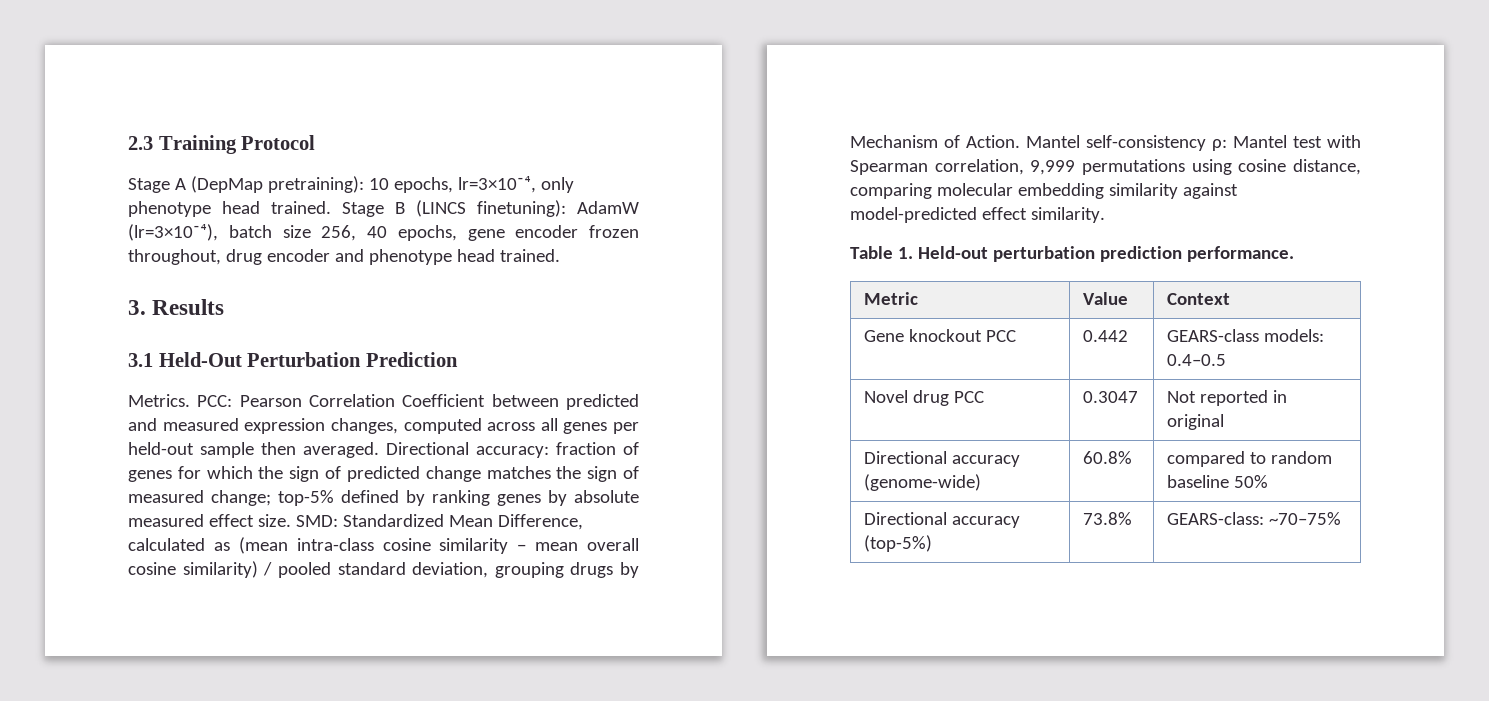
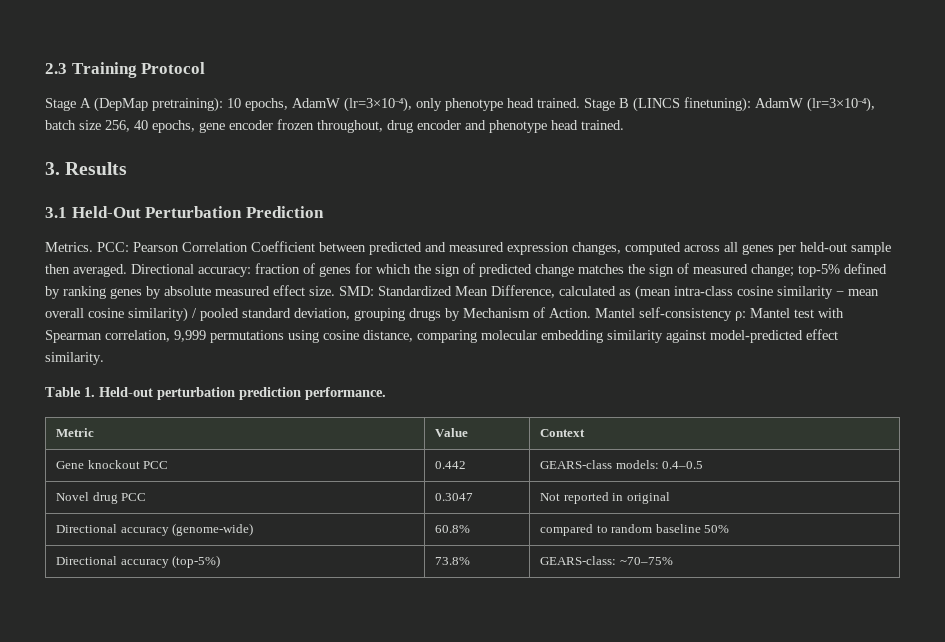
[457,176,536,193] lr=3×10⁻⁴, -> [292,97,412,112] AdamW (lr=3×10⁻⁴),

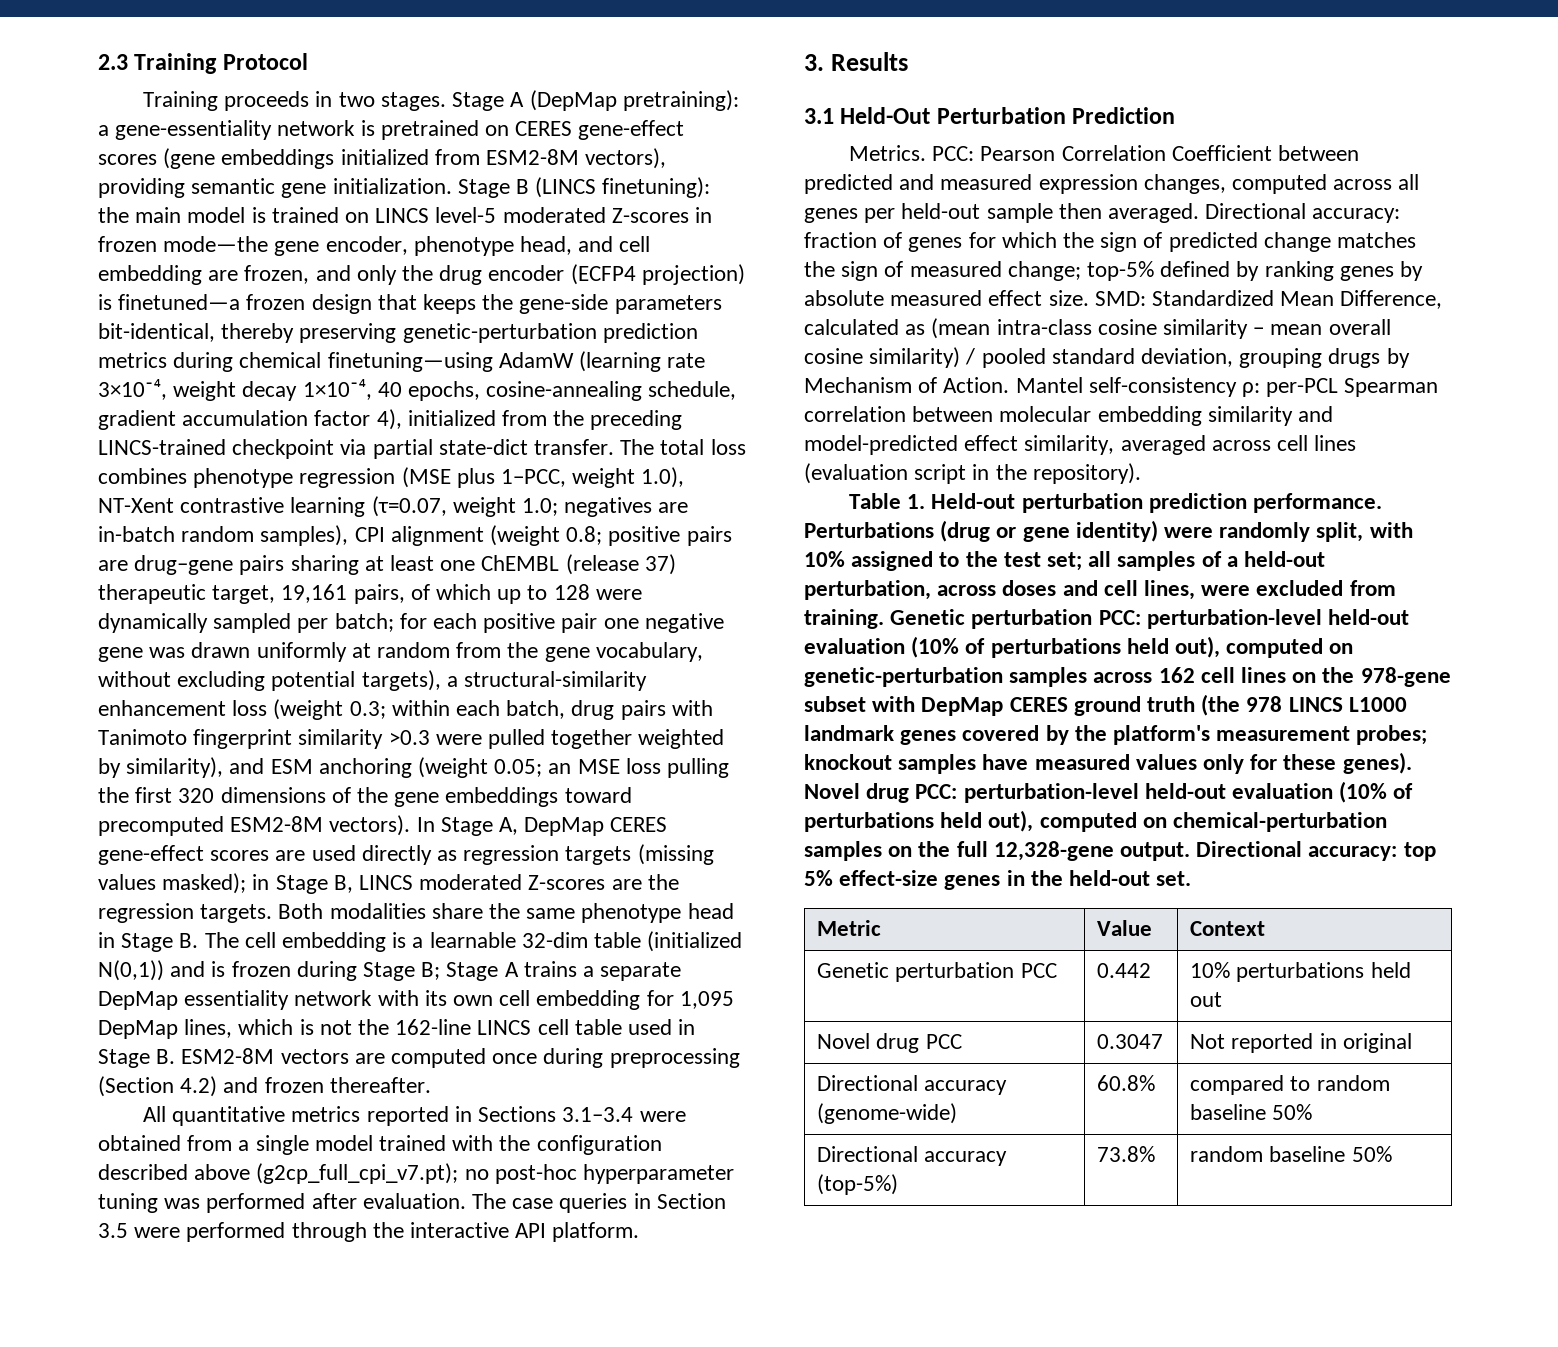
[45,97,875,112] [45,119,624,133] Stage A (DepMap pretraining): 10 epochs, AdamW (lr=3×10⁻⁴), only phenotype head trained. Stage B (LINCS finetuning): AdamW (lr=3×10⁻⁴), batch size 256, 40 epochs, gene encoder frozen throughout, drug encoder and phenotype head trained. -> [143,90,739,111] [98,120,685,140] [98,148,667,169] [98,177,711,198] [98,207,713,223] [98,236,651,256] [98,264,745,285] [98,294,722,314] [98,323,698,343] [98,351,706,372] [98,379,737,401] [98,409,683,430] [98,439,746,459] [98,467,685,488] [98,496,689,517] [98,525,732,546] [98,554,676,575] [98,584,642,604] [98,613,724,633] [98,642,703,662] [98,670,648,691] [98,699,713,720] [98,729,725,749] [98,757,730,778] [98,787,632,807] [98,815,668,836] [98,844,714,865] [98,873,679,894] [98,903,734,923] [98,931,743,952] [98,960,682,981] [98,990,734,1010] [98,1019,696,1039] [98,1048,740,1068] [98,1076,431,1097] [143,1106,686,1126] [98,1135,662,1155] [98,1163,735,1184] [98,1193,726,1213] [98,1222,640,1242] Training proceeds in two stages. Stage A (DepMap pretraining): a gene-essentiality network is pretrained on CERES gene-effect scores (gene embeddings initialized from ESM2-8M vectors), providing semantic gene initialization. Stage B (LINCS finetuning): the main model is trained on LINCS level-5 moderated Z-scores in frozen mode—the gene encoder, phenotype head, and cell embedding are frozen, and only the drug encoder (ECFP4 projection) is finetuned—a frozen design that keeps the gene-side parameters bit-identical, thereby preserving genetic-perturbation prediction metrics during chemical finetuning—using AdamW (learning rate 3×10⁻⁴, weight decay 1×10⁻⁴, 40 epochs, cosine-annealing schedule, gradient accumulation factor 4), initialized from the preceding LINCS-trained checkpoint via partial state-dict transfer. The total loss combines phenotype regression (MSE plus 1−PCC, weight 1.0), NT-Xent contrastive learning (τ=0.07, weight 1.0; negatives are in-batch random samples), CPI alignment (weight 0.8; positive pairs are drug–gene pairs sharing at least one ChEMBL (release 37) therapeutic target, 19,161 pairs, of which up to 128 were dynamically sampled per batch; for each positive pair one negative gene was drawn uniformly at random from the gene vocabulary, without excluding potential targets), a structural-similarity enhancement loss (weight 0.3; within each batch, drug pairs with Tanimoto fingerprint similarity >0.3 were pulled together weighted by similarity), and ESM anchoring (weight 0.05; an MSE loss pulling the first 320 dimensions of the gene embeddings toward precomputed ESM2-8M vectors). In Stage A, DepMap CERES gene-effect scores are used directly as regression targets (missing values masked); in Stage B, LINCS moderated Z-scores are the regression targets. Both modalities share the same phenotype head in Stage B. The cell embedding is a learnable 32-dim table (initialized N(0,1)) and is frozen during Stage B; Stage A trains a separate DepMap essentiality network with its own cell embedding for 1,095 DepMap lines, which is not the 162-line LINCS cell table used in Stage B. ESM2-8M vectors are computed once during preprocessing (Section 4.2) and frozen thereafter. // All quantitative metrics reported in Sections 3.1–3.4 were obtained from a single model trained with the configuration described above (g2cp_full_cpi_v7.pt); no post-hoc hyperparameter tuning was performed after evaluation. The case queries in Section 3.5 were performed through the interactive API platform.
[750,308,844,318] [45,330,477,343] Mantel test with Spearman correlation, 9,999 permutations using cosine distance, comparing -> [1266,378,1439,397] [804,406,994,422] per-PCL Spearman correlation between
[666,330,706,343] against -> [1298,406,1334,422] and
[45,352,104,365] similarity. -> [1024,435,1357,455] [804,463,1141,484] similarity, averaged across cell lines (evaluation script in the repository).
(386, 393) none -> [804,520,1413,542] [804,551,1326,571] [804,580,1396,600] [804,609,1410,629] [804,636,1354,658] [804,667,1451,687] [804,694,1407,716] [804,725,1428,745] [804,752,1412,774] [804,781,1414,803] [804,810,1388,832] [804,841,1436,861] [804,870,1192,890] Perturbations (drug or gene identity) were randomly split, with 10% assigned to the test set; all samples of a held-out perturbation, across doses and cell lines, were excluded from training. Genetic perturbation PCC: perturbation-level held-out evaluation (10% of perturbations held out), computed on genetic-perturbation samples across 162 cell lines on the 978-gene subset with DepMap CERES ground truth (the 978 LINCS L1000 landmark genes covered by the platform's measurement probes; knockout samples have measured values only for these genes). Novel drug PCC: perturbation-level held-out evaluation (10% of perturbations held out), computed on chemical-perturbation samples on the full 12,328-gene output. Directional accuracy: top 5% effect-size genes in the held-out set.
[56,460,140,469] Gene knockout -> [817,962,1015,982] Genetic perturbation
[540,460,704,469] GEARS-class models: 0.4–0.5 -> [1190,962,1411,982] [1190,992,1223,1007] 10% perturbations held out
[540,556,673,565] GEARS-class: ~70–75% -> [1190,1146,1392,1162] random baseline 50%

